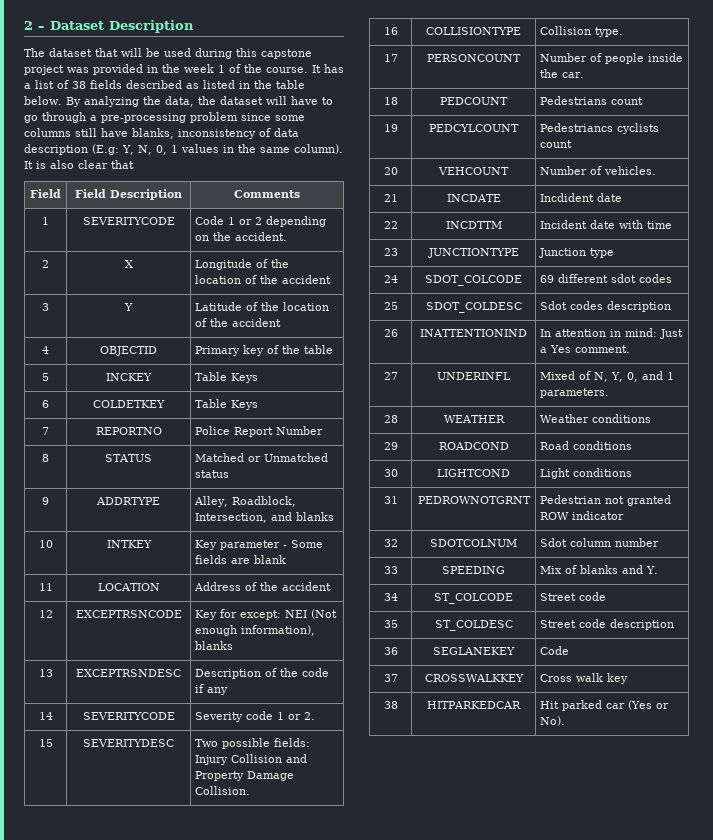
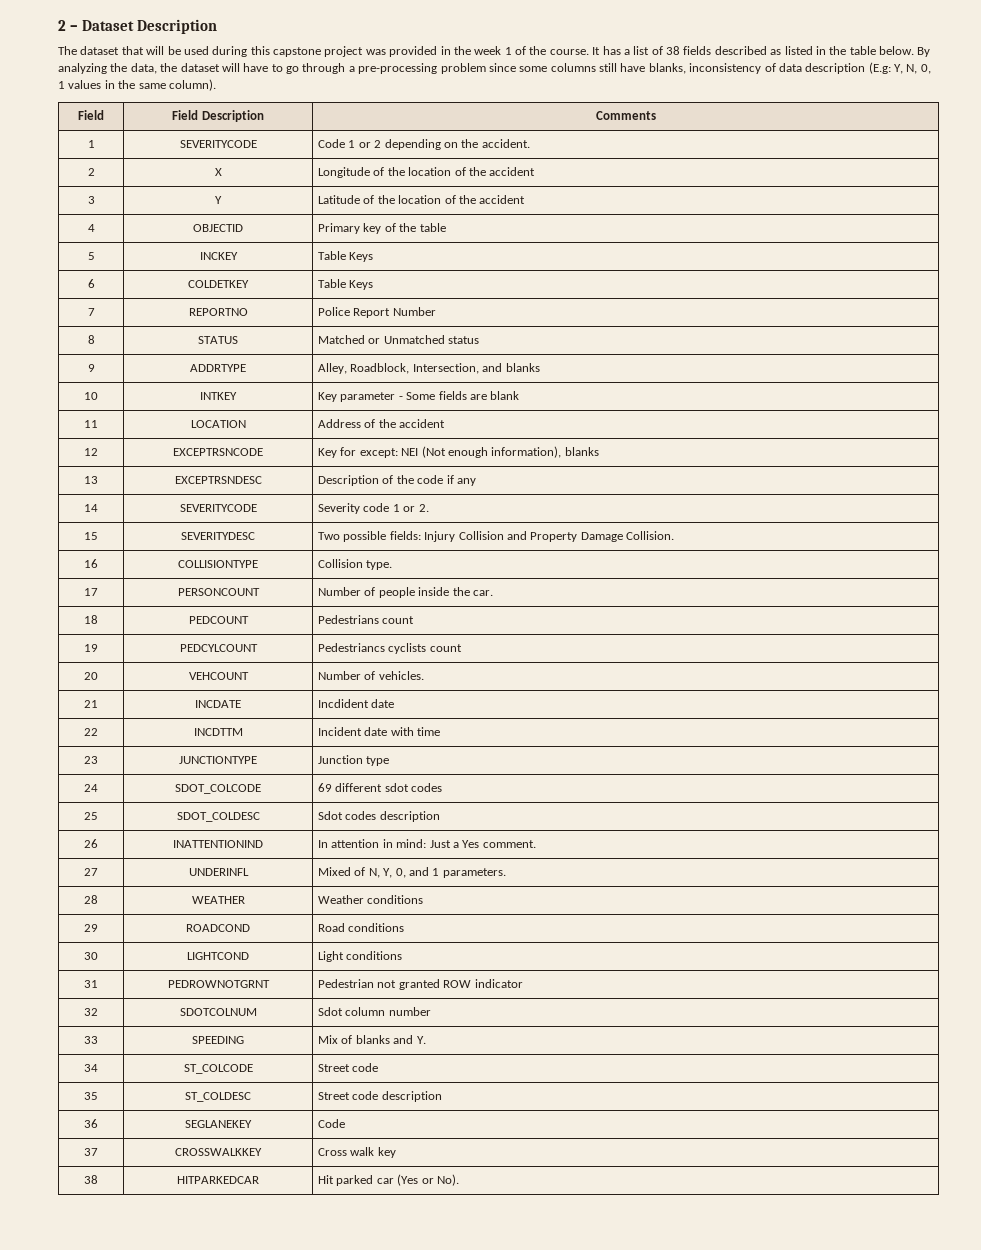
[24,160,134,169] It is also clear that -> (216, 85) none

